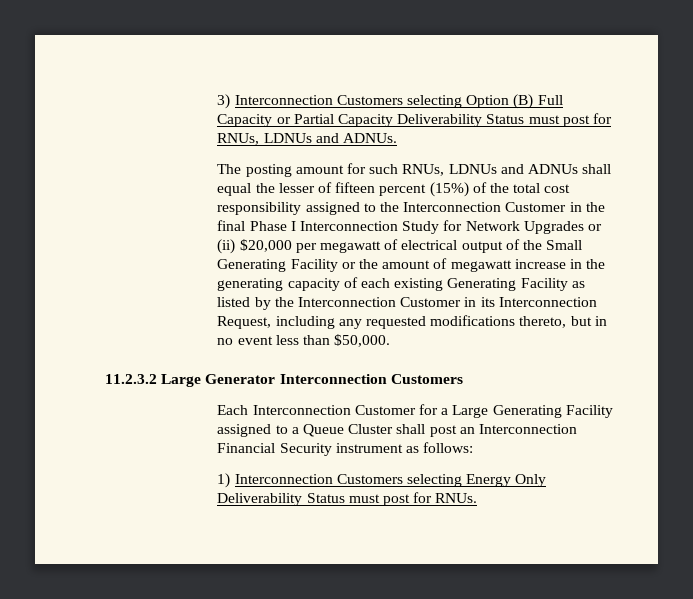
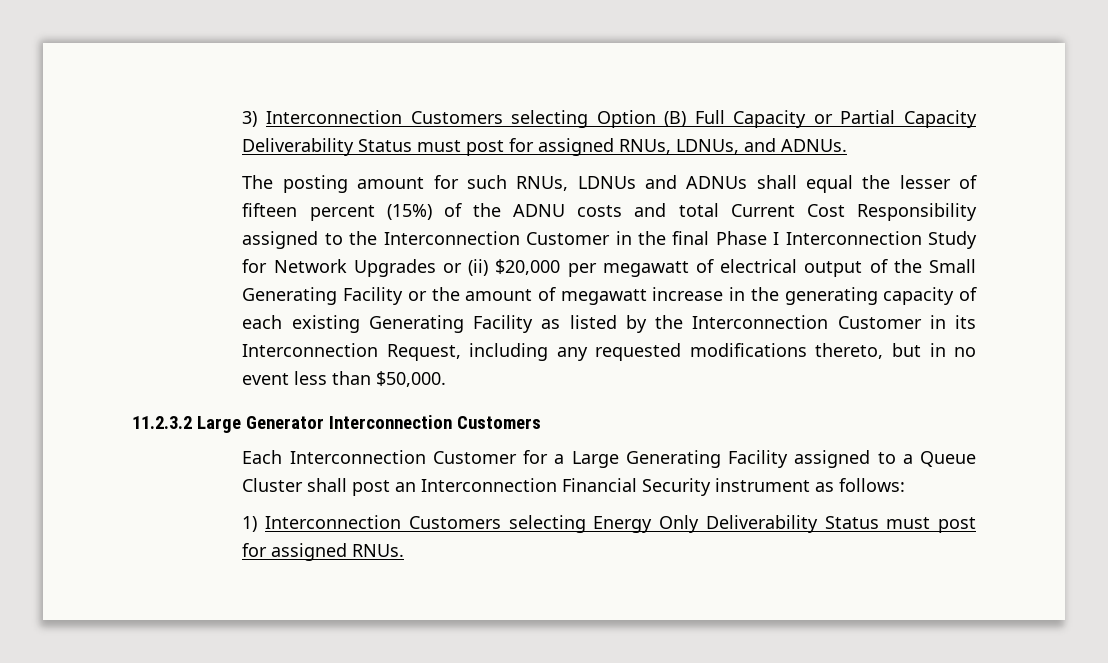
[217,133,312,145] RNUs, LDNUs -> [538,138,740,156] assigned RNUs, LDNUs,
[513,183,571,193] [217,202,302,215] total cost responsibility -> [513,203,977,221] ADNU costs and total Current Cost Responsibility
(433, 497) none -> [271,543,348,561] assigned

